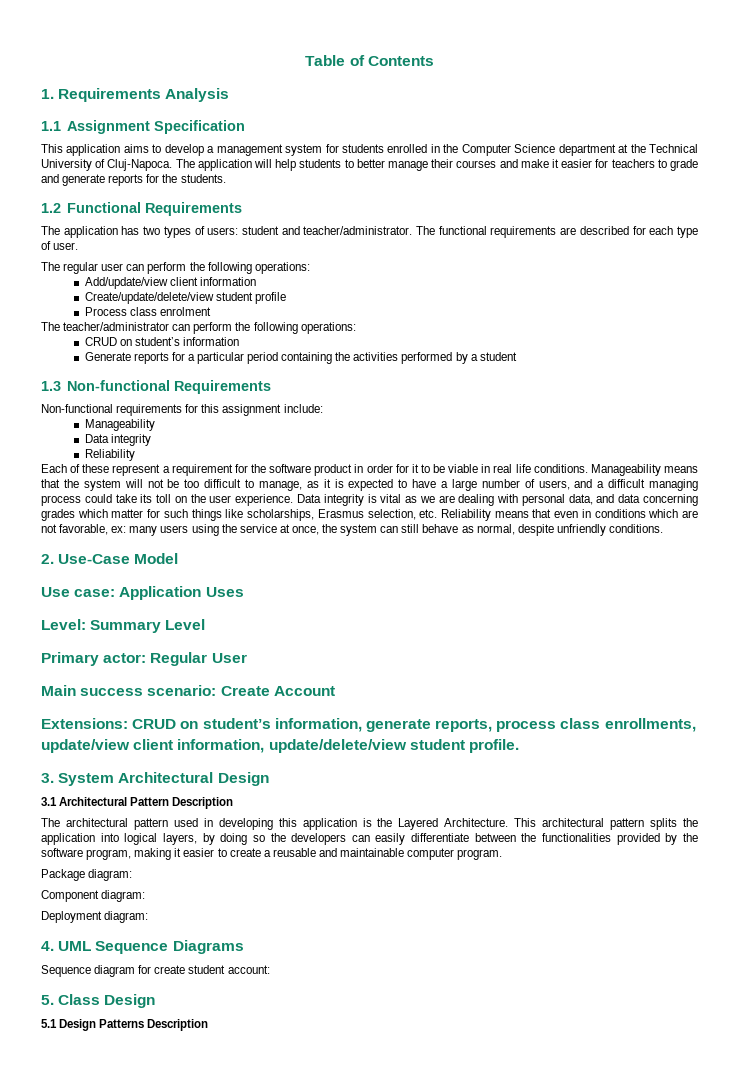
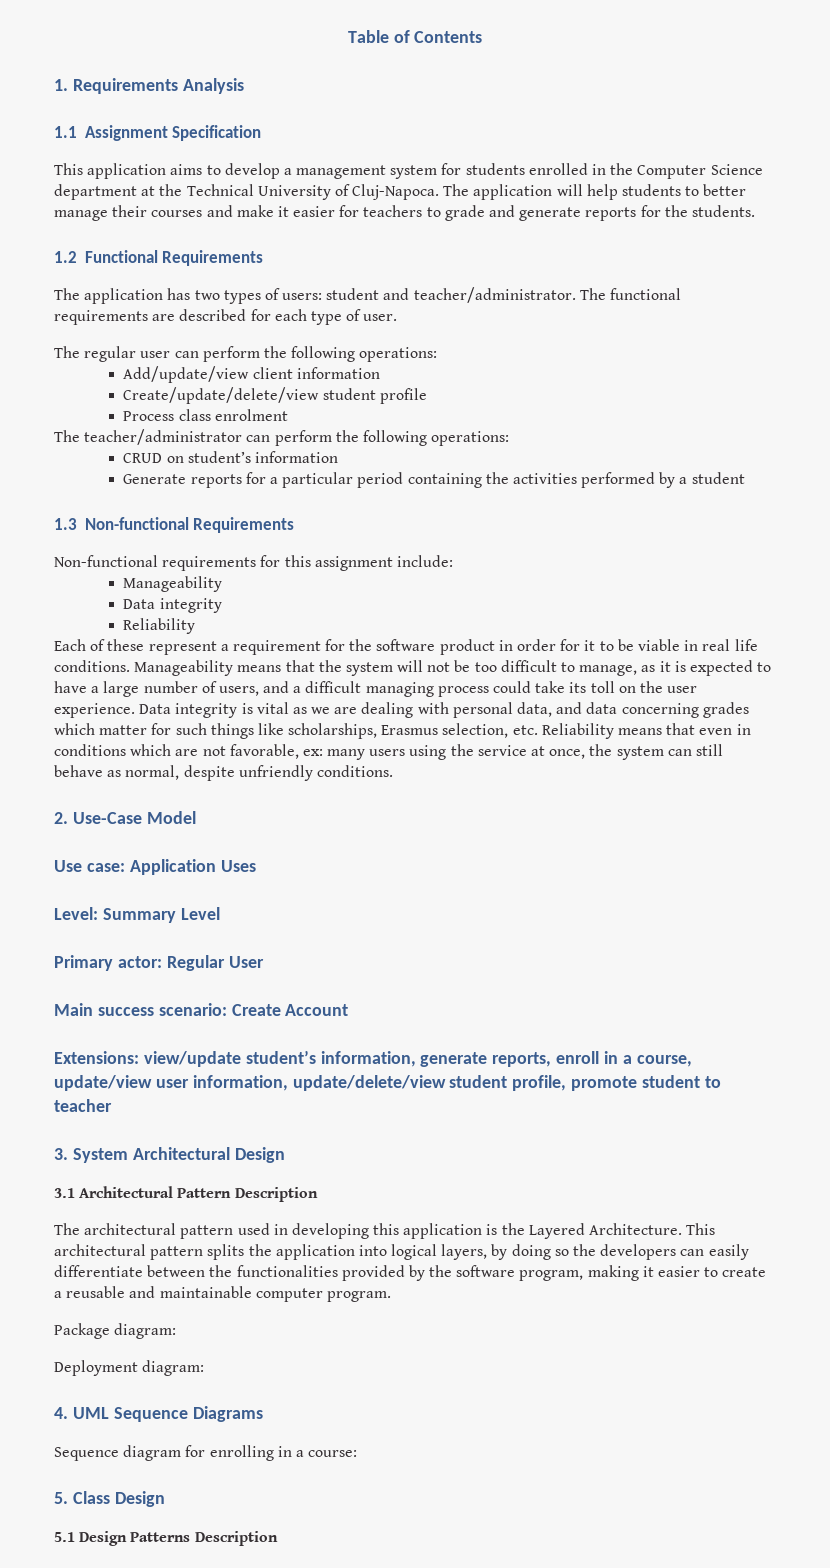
[132,719,199,729] CRUD on -> [143,1051,241,1067] view/update
[496,718,696,732] [41,739,519,753] process class enrollments, update/view client information, update/delete/view student profile. -> [556,1051,692,1067] [54,1075,721,1091] [54,1099,112,1112] enroll in a course, update/view user information, update/delete/view student profile, promote student to teacher
[41,890,146,902] // Component diagram: -> (177, 1331) none
[154,965,270,974] create student account: -> [209,1445,358,1461] enrolling in a course:

